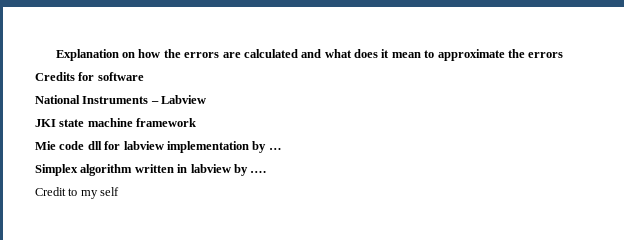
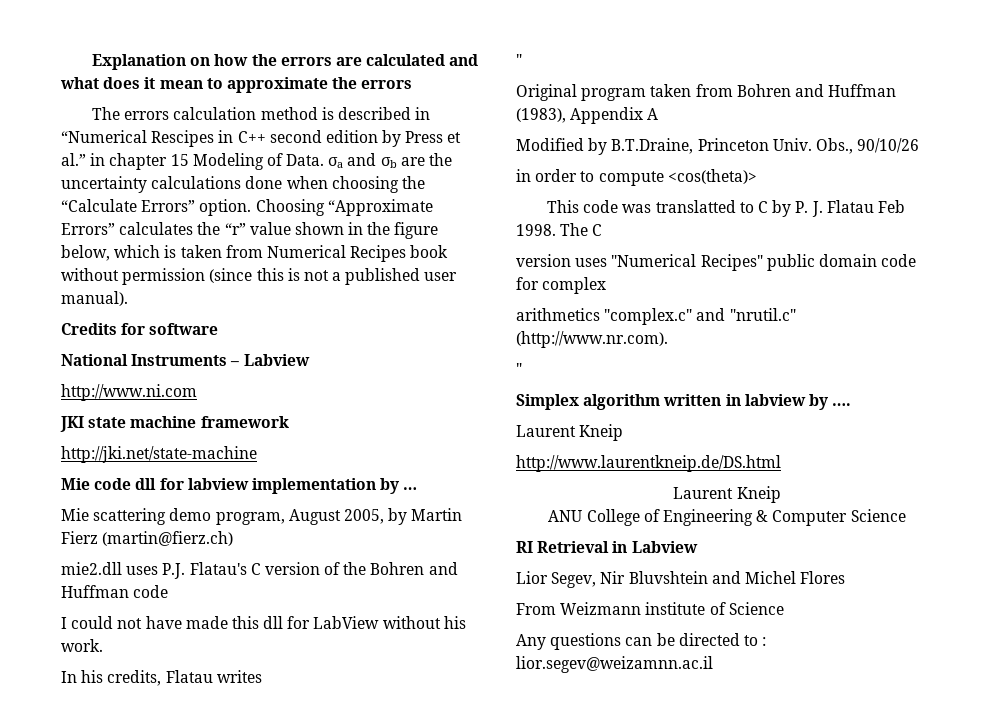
(564, 55) none -> [92,107,431,120] [61,130,462,147] [61,153,453,170] [61,176,425,193] [61,199,433,216] [61,222,439,239] [61,245,449,262] [61,268,458,285] [61,291,128,306] // The errors calculation method is described in “Numerical Rescipes in C++ second edition by Press et al.” in chapter 15 Modeling of Data. σa and σb are the uncertainty calculations done when choosing the “Calculate Errors” option. Choosing “Approximate Errors” calculates the “r” value shown in the figure below, which is taken from Numerical Recipes book without permission (since this is not a published user manual).
(207, 99) none -> [61,384,197,401] // http://www.ni.com
(197, 122) none -> [61,446,257,463] // http://jki.net/state-machine
(282, 148) none -> [61,508,463,525] [61,531,234,546] [61,562,458,579] [61,585,169,598] [61,616,466,629] [61,639,103,652] [61,670,262,686] [516,54,522,66] [516,84,897,101] [516,107,659,124] [516,138,920,155] [516,169,757,186] [547,200,905,217] [516,223,603,236] [516,254,917,271] [516,277,607,294] [516,308,796,325] [516,331,668,348] [516,363,522,375] // Mie scattering demo program, August 2005, by Martin Fierz (martin@fierz.ch) // mie2.dll uses P.J. Flatau's C version of the Bohren and Huffman code // I could not have made this dll for LabView without his work. // In his credits, Flatau writes // " // Original program taken from Bohren and Huffman (1983), Appendix A // Modified by B.T.Draine, Princeton Univ. Obs., 90/10/26 // in order to compute <cos(theta)> // This code was translatted to C by P. J. Flatau Feb 1998. The C // version uses "Numerical Recipes" public domain code for complex // arithmetics "complex.c" and "nrutil.c" (http://www.nr.com). // "
[35,187,120,199] Credit to my self -> [516,424,624,441] [516,455,781,472] [673,486,781,503] [548,509,906,526] [516,541,698,553] [516,571,846,588] [516,602,784,615] [516,633,767,650] [516,656,713,673] Laurent Kneip // http://www.laurentkneip.de/DS.html // Laurent Kneip // ANU College of Engineering & Computer Science // RI Retrieval in Labview // Lior Segev, Nir Bluvshtein and Michel Flores // From Weizmann institute of Science // Any questions can be directed to : lior.segev@weizamnn.ac.il

